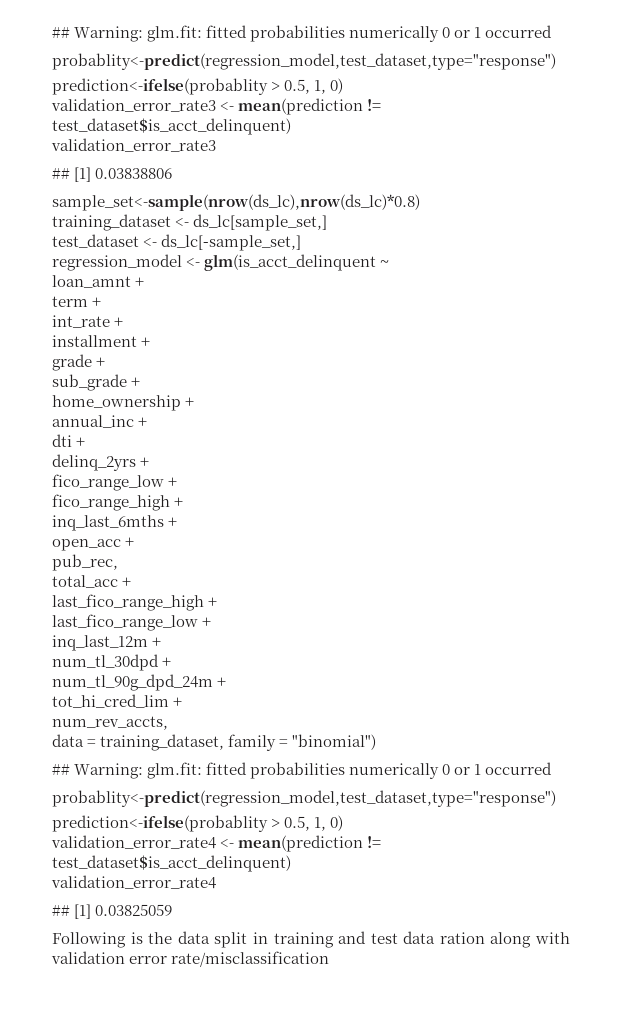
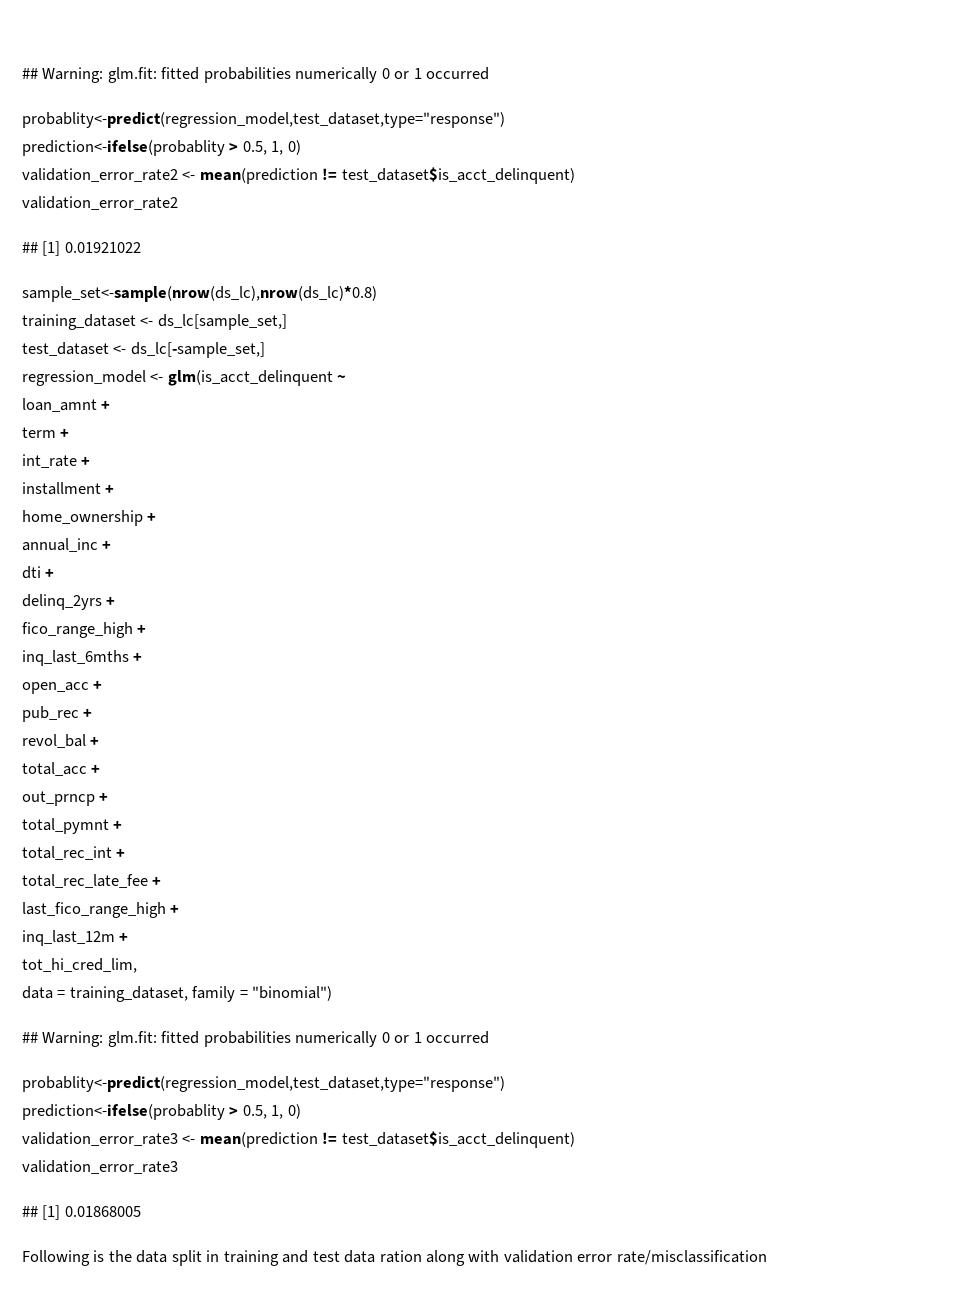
(344, 86) none -> [22,167,575,184] [22,196,178,210] [22,241,141,256] [22,286,377,302] [22,314,287,330] [22,342,265,358] [22,370,347,386] [22,398,111,412] [22,427,70,438] [22,454,91,468] [22,482,115,495] [22,510,157,526] [22,538,112,552] [22,566,55,579] [22,594,116,610] [22,622,147,638] [22,650,143,666] [22,680,103,694] [22,706,93,722] [22,734,100,748] [22,762,101,776] [22,791,109,806] [22,818,123,834] [22,846,126,860] [22,874,162,888] [22,902,180,918] [22,930,129,946] [22,958,137,973] [22,986,333,1002] [22,1031,490,1047] [22,1076,505,1092] [22,1104,301,1120] // validation_error_rate2 <- mean(prediction != test_dataset$is_acct_delinquent) // validation_error_rate2 // ## [1] 0.01921022 // sample_set<-sample(nrow(ds_lc),nrow(ds_lc)*0.8) // training_dataset <- ds_lc[sample_set,] // test_dataset <- ds_lc[-sample_set,] // regression_model <- glm(is_acct_delinquent ~ // loan_amnt + // term + // int_rate + // installment + // home_ownership + // annual_inc + // dti + // delinq_2yrs + // fico_range_high + // inq_last_6mths + // open_acc + // pub_rec + // revol_bal + // total_acc + // out_prncp + // total_pymnt + // total_rec_int + // total_rec_late_fee + // last_fico_range_high + // inq_last_12m + // tot_hi_cred_lim, // data = training_dataset, family = "binomial") // ## Warning: glm.fit: fitted probabilities numerically 0 or 1 occurred // probablity<-predict(regression_model,test_dataset,type="response") // prediction<-ifelse(probablity > 0.5, 1, 0)
[95,168,173,179] [52,194,420,211] [52,214,328,231] [52,234,302,251] [52,254,390,271] [52,275,145,288] [52,296,102,307] [52,315,124,328] [52,335,151,347] [52,354,106,371] [52,374,141,391] [52,395,195,411] [52,415,148,428] [52,434,86,447] [52,454,150,471] [52,474,178,491] [52,494,184,511] [52,515,178,531] [52,537,135,551] [52,554,118,571] [52,575,132,588] [52,594,218,611] [52,614,212,631] [52,635,162,651] [52,654,172,671] [52,674,227,691] [52,694,183,708] [52,716,168,730] [52,734,377,751] [52,762,553,779] [52,790,556,807] [52,815,344,832] [51,835,382,852] [52,855,291,872] [51,875,216,889] [52,904,173,919] 0.03838806 // sample_set<-sample(nrow(ds_lc),nrow(ds_lc)*0.8) // training_dataset <- ds_lc[sample_set,] // test_dataset <- ds_lc[-sample_set,] // regression_model <- glm(is_acct_delinquent ~ // loan_amnt + // term + // int_rate + // installment + // grade + // sub_grade + // home_ownership + // annual_inc + // dti + // delinq_2yrs + // fico_range_low + // fico_range_high + // inq_last_6mths + // open_acc + // pub_rec, // total_acc + // last_fico_range_high + // last_fico_range_low + // inq_last_12m + // num_tl_30dpd + // num_tl_90g_dpd_24m + // tot_hi_cred_lim + // num_rev_accts, // data = training_dataset, family = "binomial") // ## Warning: glm.fit: fitted probabilities numerically 0 or 1 occurred // probablity<-predict(regression_model,test_dataset,type="response") // prediction<-ifelse(probablity > 0.5, 1, 0) // validation_error_rate4 <- mean(prediction != test_dataset$is_acct_delinquent) // validation_error_rate4 // ## [1] 0.03825059 -> [64,1206,141,1217] 0.01868005

